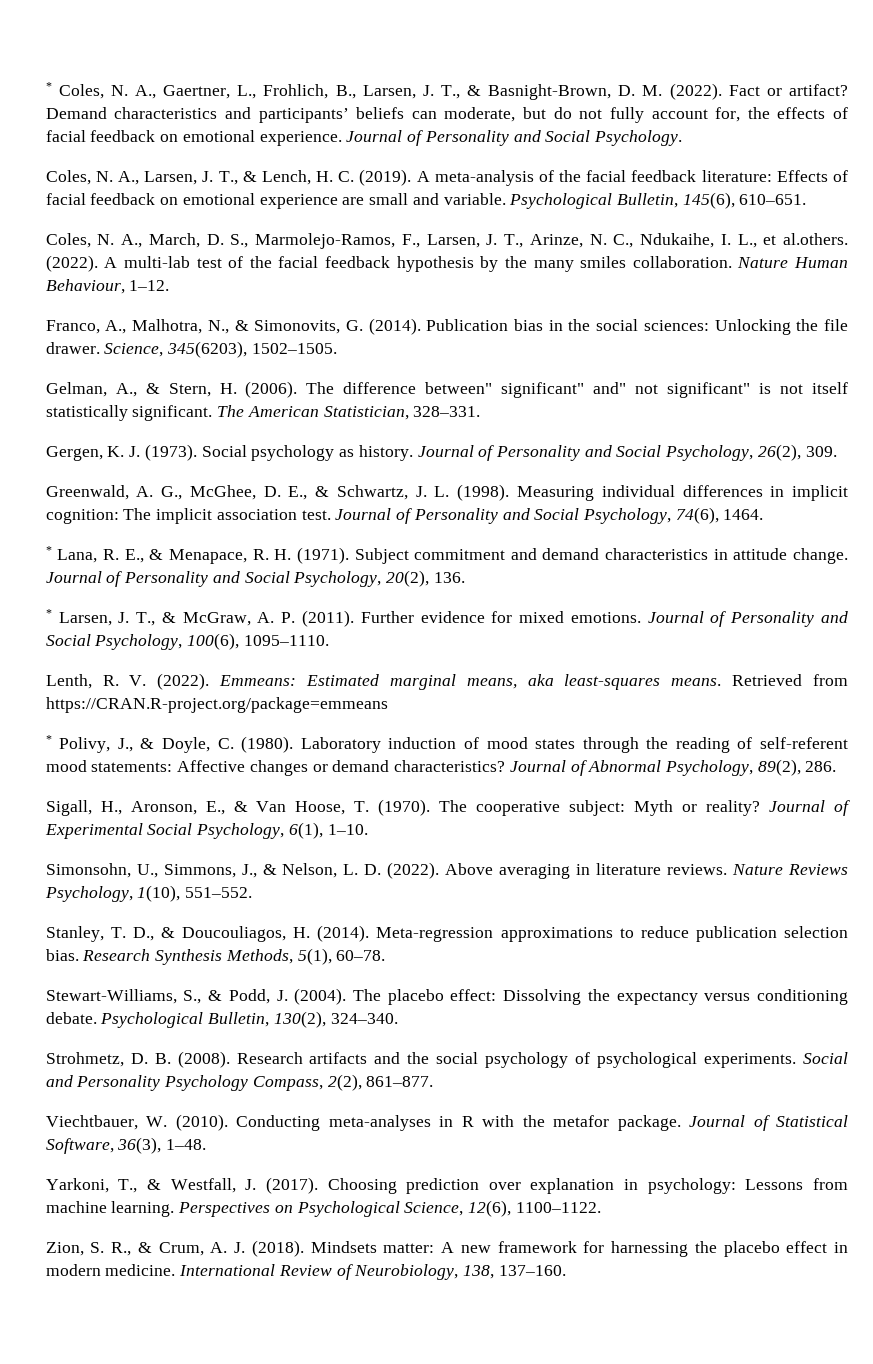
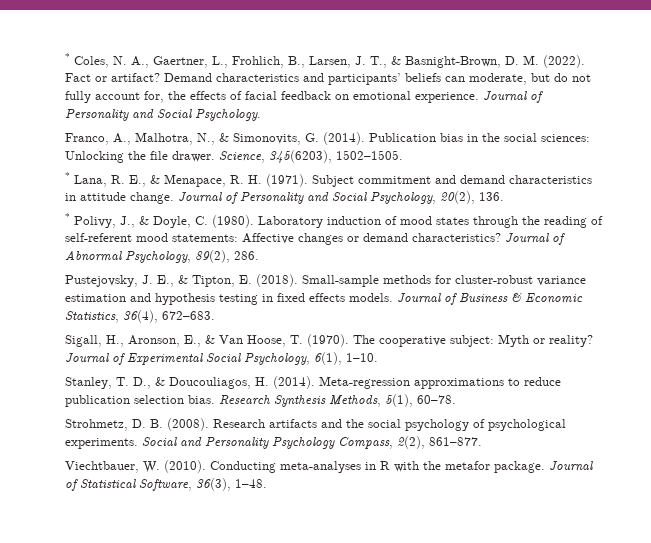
[45,169,848,186] [45,192,807,209] [45,233,848,249] [45,255,848,272] [45,279,170,294] // Coles, N. A., Larsen, J. T., & Lench, H. C. (2019). A meta-analysis of the facial feedback literature: Effects of facial feedback on emotional experience are small and variable. Psychological Bulletin, 145(6), 610–651. // Coles, N. A., March, D. S., Marmolejo-Ramos, F., Larsen, J. T., Arinze, N. C., Ndukaihe, I. L., et al.others. (2022). A multi-lab test of the facial feedback hypothesis by the many smiles collaboration. Nature Human Behaviour, 1–12. -> (261, 115) none
[45,381,848,398] [45,405,481,421] [45,444,837,461] [45,484,849,501] [45,507,764,524] // Gelman, A., & Stern, H. (2006). The difference between" significant" and" not significant" is not itself statistically significant. The American Statistician, 328–331. // Gergen, K. J. (1973). Social psychology as history. Journal of Personality and Social Psychology, 26(2), 309. // Greenwald, A. G., McGhee, D. E., & Schwartz, J. L. (1998). Measuring individual differences in implicit cognition: The implicit association test. Journal of Personality and Social Psychology, 74(6), 1464. -> (403, 155) none
[45,609,849,627] [45,633,329,650] [45,673,848,690] [45,697,388,713] // * Larsen, J. T., & McGraw, A. P. (2011). Further evidence for mixed emotions. Journal of Personality and Social Psychology, 100(6), 1095–1110. // Lenth, R. V. (2022). Emmeans: Estimated marginal means, aka least-squares means. Retrieved from https://CRAN.R-project.org/package=emmeans -> (504, 196) none
(837, 766) none -> [64,274,586,287] [64,293,583,305] [64,310,215,323] // Pustejovsky, J. E., & Tipton, E. (2018). Small-sample methods for cluster-robust variance estimation and hypothesis testing in fixed effects models. Journal of Business & Economic Statistics, 36(4), 672–683.
[45,862,848,879] [44,885,253,902] // Simonsohn, U., Simmons, J., & Nelson, L. D. (2022). Above averaging in literature reviews. Nature Reviews Psychology, 1(10), 551–552. -> (378, 357) none
[45,988,848,1005] [45,1011,398,1028] // Stewart-Williams, S., & Podd, J. (2004). The placebo effect: Dissolving the expectancy versus conditioning debate. Psychological Bulletin, 130(2), 324–340. -> (456, 399) none
[45,1177,848,1194] [45,1200,601,1217] [45,1240,848,1257] [45,1264,566,1280] // Yarkoni, T., & Westfall, J. (2017). Choosing prediction over explanation in psychology: Lessons from machine learning. Perspectives on Psychological Science, 12(6), 1100–1122. // Zion, S. R., & Crum, A. J. (2018). Mindsets matter: A new framework for harnessing the placebo effect in modern medicine. International Review of Neurobiology, 138, 137–160. -> (267, 483) none

